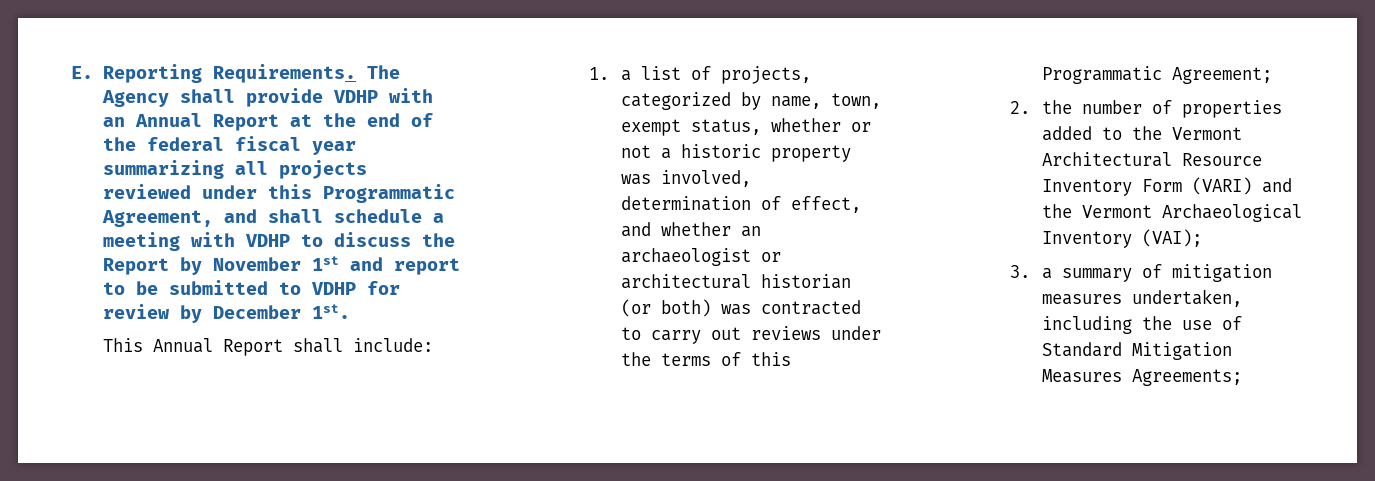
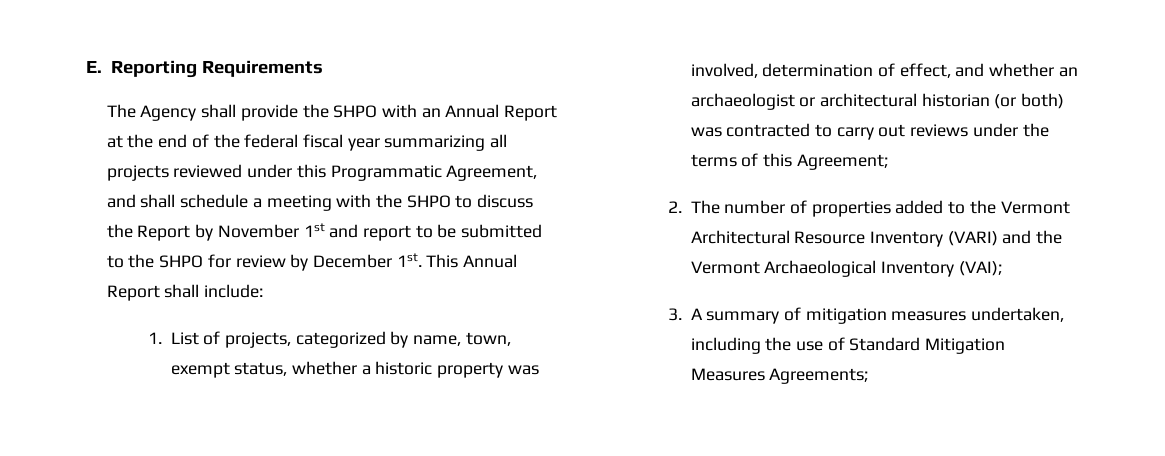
[213,64,357,83] Requirements. -> [201,60,323,77] Requirements //
[333,90,379,103] VDHP -> [302,104,378,118] the SHPO
[245,234,291,247] VDHP -> [375,194,451,208] the SHPO
[311,282,357,295] VDHP -> [128,254,204,268] the SHPO
(351, 311) // -> (422, 260) none
[621,66,682,81] a list -> [170,332,199,345] List
[851,122,872,132] [621,145,652,158] or not -> (357, 368) none
[1042,66,1163,84] Programmatic -> (792, 160) none
[1042,100,1073,114] the -> [690,200,720,214] The
[1142,179,1183,192] Form -> (943, 239) none
[1042,268,1053,279] a -> [690,308,703,320] A

